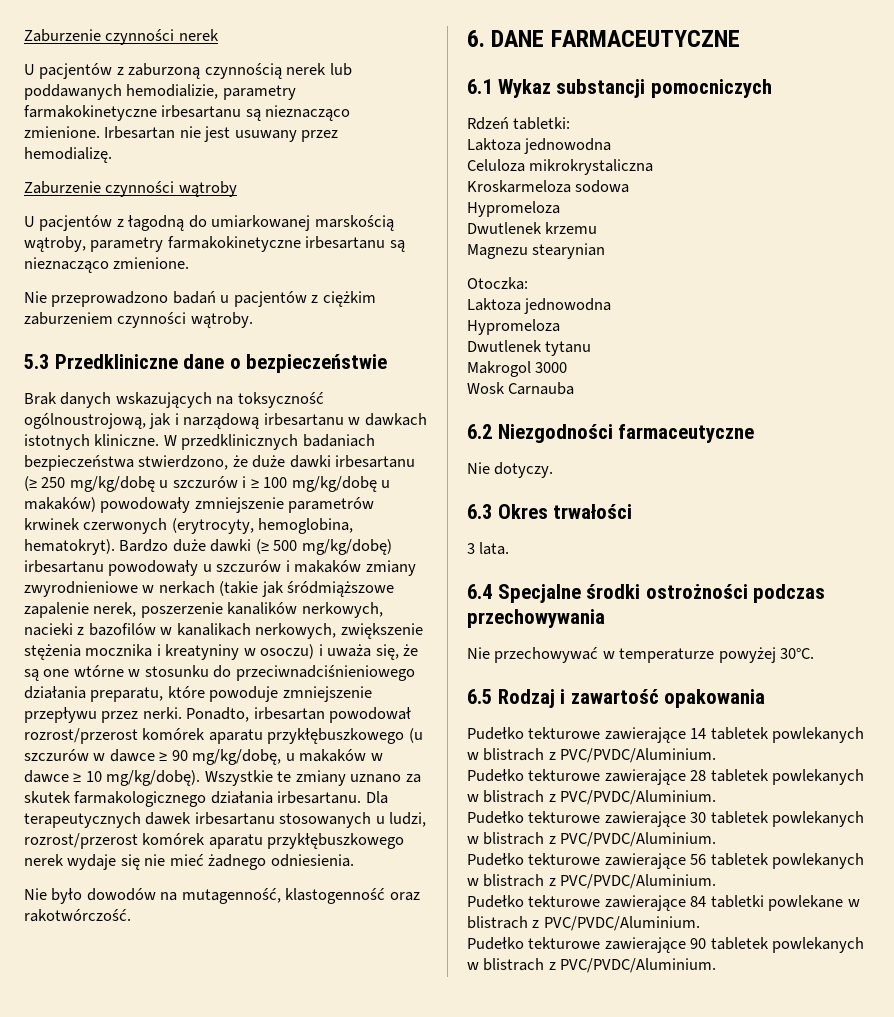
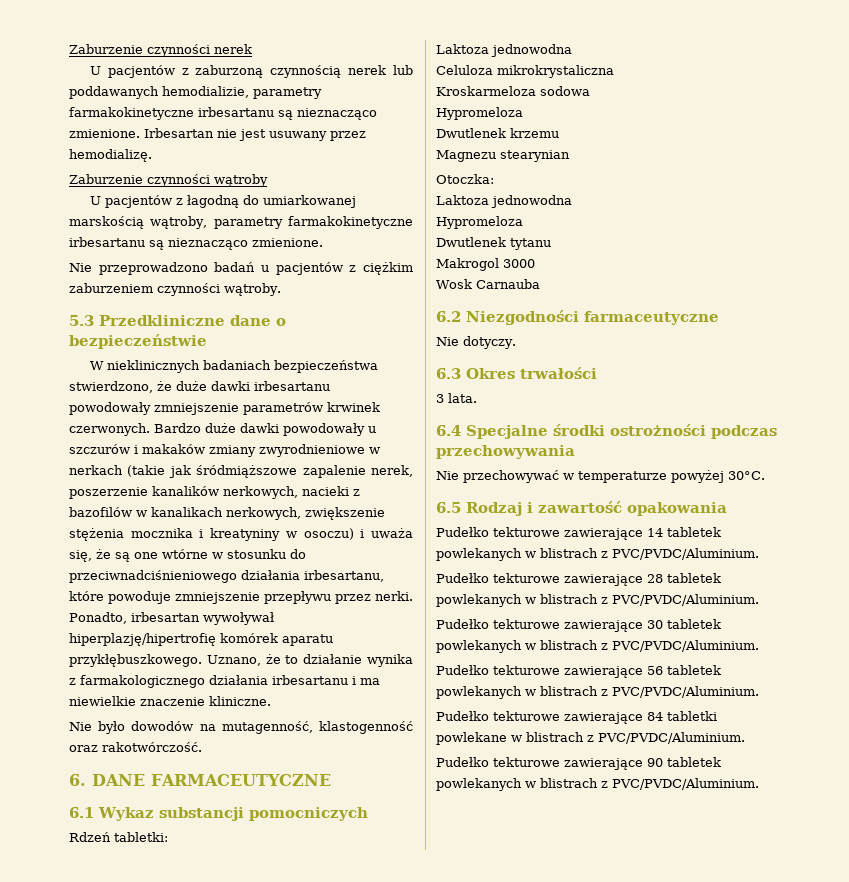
[24,392,324,408] [24,413,427,429] [24,434,299,450] Brak danych wskazujących na toksyczność ogólnoustrojową, jak i narządową irbesartanu w dawkach istotnych kliniczne. W przedklinicznych -> [89,360,200,373] W nieklinicznych
[24,476,391,492] [24,497,375,513] [24,518,354,534] [24,539,392,555] [24,560,104,573] (≥ 250 mg/kg/dobę u szczurów i ≥ 100 mg/kg/dobę u makaków) powodowały zmniejszenie parametrów krwinek czerwonych (erytrocyty, hemoglobina, hematokryt). Bardzo duże dawki (≥ 500 mg/kg/dobę) irbesartanu -> [69,402,380,415] [69,423,279,436] powodowały zmniejszenie parametrów krwinek czerwonych. Bardzo duże dawki
[90,687,164,702] preparatu, -> [304,570,384,582] irbesartanu,
[329,707,412,723] [24,728,423,744] [24,749,383,765] [24,770,421,786] [24,791,388,807] [24,812,427,828] [24,833,405,849] [24,854,354,870] powodował rozrost/przerost komórek aparatu przykłębuszkowego (u szczurów w dawce ≥ 90 mg/kg/dobę, u makaków w dawce ≥ 10 mg/kg/dobę). Wszystkie te zmiany uznano za skutek farmakologicznego działania irbesartanu. Dla terapeutycznych dawek irbesartanu stosowanych u ludzi, rozrost/przerost komórek aparatu przykłębuszkowego nerek wydaje się nie mieć żadnego odniesienia. -> [203,612,275,625] [69,633,333,646] [69,654,414,667] [69,675,380,688] [69,696,271,706] wywoływał hiperplazję/hipertrofię komórek aparatu przykłębuszkowego. Uznano, że to działanie wynika z farmakologicznego działania irbesartanu i ma niewielkie znaczenie kliniczne.

